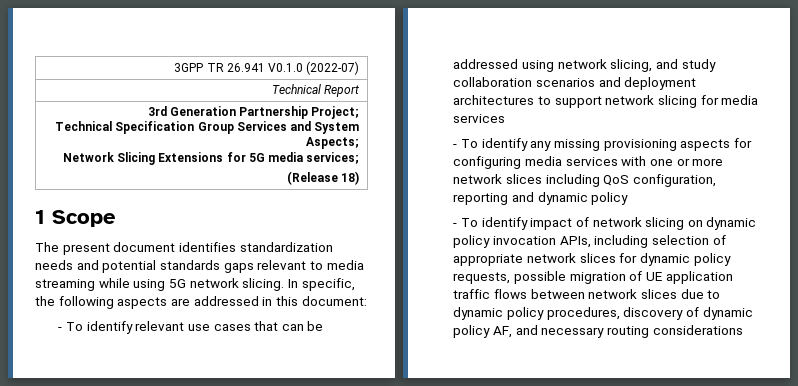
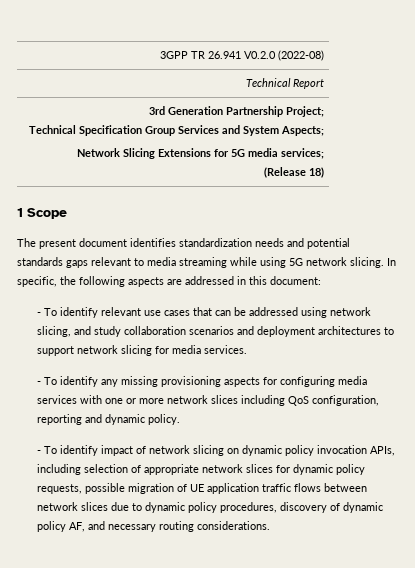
[268,61,360,75] V0.1.0 (2022-07) -> [243,50,324,61] V0.2.0 (2022-08)
[453,114,506,123] services -> [203,345,247,354] services.
[591,192,629,205] policy -> [147,414,180,425] policy.
[652,325,743,335] considerations -> [196,521,270,530] considerations.

